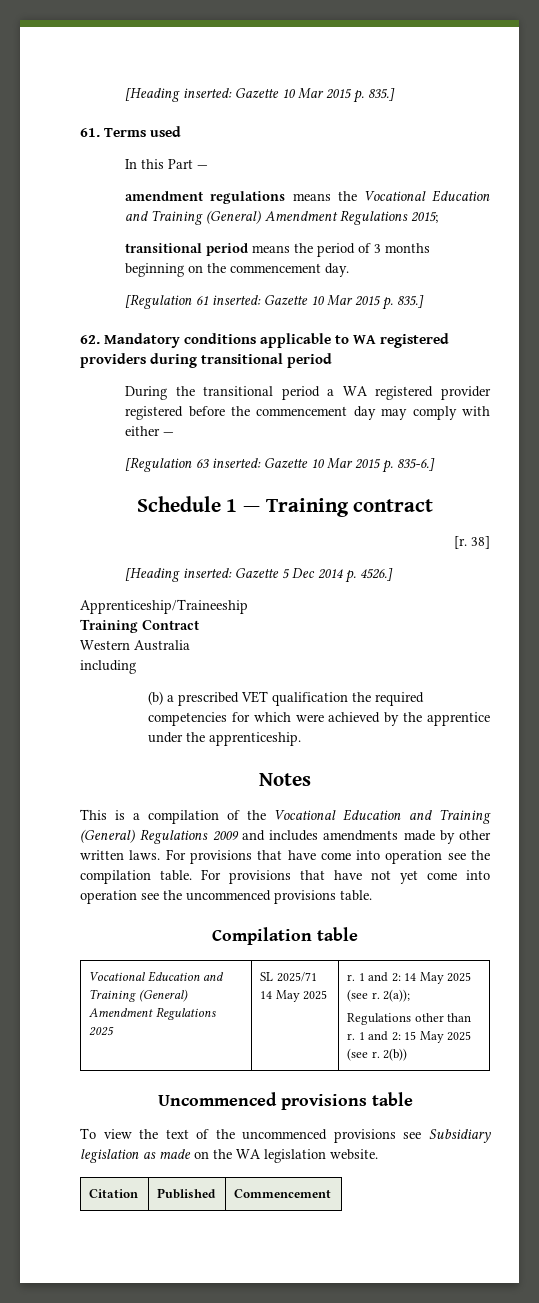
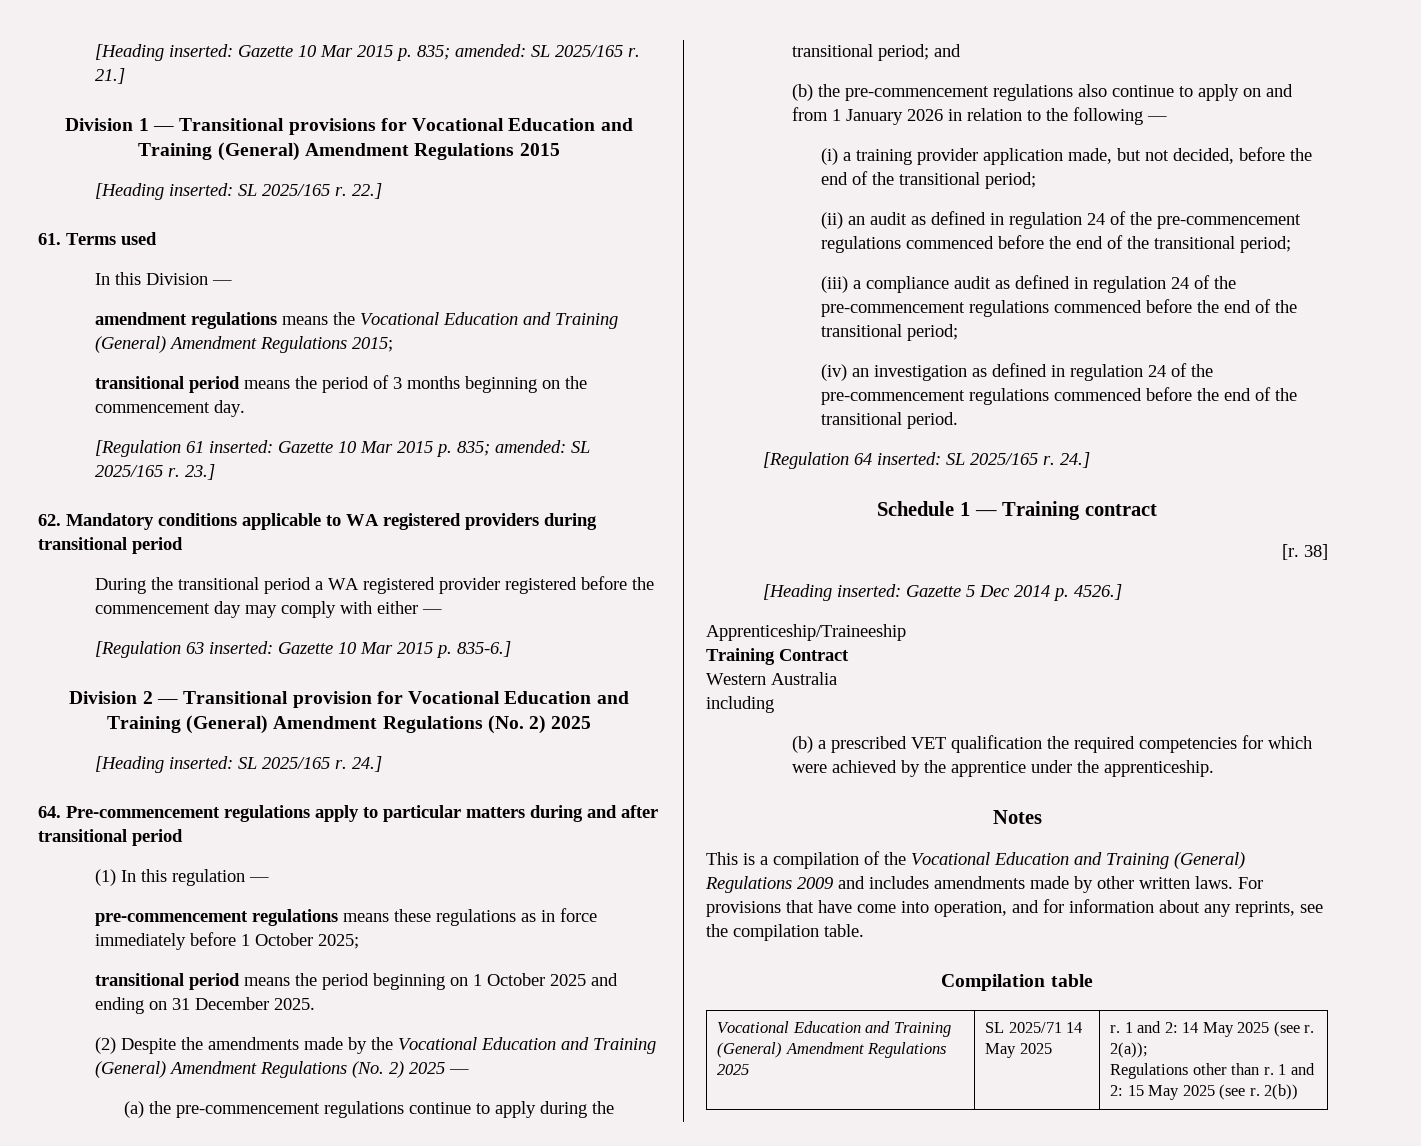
[368,88,396,101] 835.] -> [417,44,641,60] [95,68,126,84] [65,118,633,135] [138,142,560,161] [95,183,383,200] 835; amended: SL 2025/165 r. 21.] // Division 1 — Transitional provisions for Vocational Education and Training (General) Amendment Regulations 2015 // [Heading inserted: SL 2025/165 r. 22.]
[168,159,194,169] Part -> [146,273,209,285] Division
[397,295,425,308] 835.] -> [457,440,591,456] [95,464,216,480] 835; amended: SL 2025/165 r. 23.]
(436, 464) none -> [69,691,629,708] [106,715,592,734] [95,756,383,773] [38,805,658,822] [38,829,183,846] [95,869,270,886] [95,908,598,926] [95,932,360,950] [95,973,619,990] [95,997,316,1014] [95,1037,657,1054] [95,1061,470,1078] [124,1101,615,1118] [792,44,962,61] [792,84,1294,101] [792,107,1168,125] [820,147,1312,165] [820,171,1036,189] [820,211,1301,229] [820,235,1291,253] [820,275,1236,293] [820,299,1297,317] [820,324,958,341] [820,363,1213,381] [820,387,1297,405] [820,412,958,429] [763,452,1091,469] // Division 2 — Transitional provision for Vocational Education and Training (General) Amendment Regulations (No. 2) 2025 // [Heading inserted: SL 2025/165 r. 24.] // 64. Pre-commencement regulations apply to particular matters during and after transitional period // (1) In this regulation — // pre-commencement regulations means these regulations as in force immediately before 1 October 2025; // transitional period means the period beginning on 1 October 2025 and ending on 31 December 2025. // (2) Despite the amendments made by the Vocational Education and Training (General) Amendment Regulations (No. 2) 2025 — // (a) the pre-commencement regulations continue to apply during the transitional period; and // (b) the pre-commencement regulations also continue to apply on and from 1 January 2026 in relation to the following — // (i) a training provider application made, but not decided, before the end of the transitional period; // (ii) an audit as defined in regulation 24 of the pre-commencement regulations commenced before the end of the transitional period; // (iii) a compliance audit as defined in regulation 24 of the pre-commencement regulations commenced before the end of the transitional period; // (iv) an investigation as defined in regulation 24 of the pre-commencement regulations commenced before the end of the transitional period. // [Regulation 64 inserted: SL 2025/165 r. 24.]
[385,850,491,864] [80,869,490,884] [80,890,336,904] operation see the compilation table. For provisions that have not yet come into operation see the uncommenced provisions -> [934,899,1323,917] [706,924,819,941] operation, and for information about any reprints, see the compilation
[157,1092,413,1110] [80,1128,491,1143] [80,1149,378,1163] [89,1189,139,1198] [157,1188,217,1199] [234,1189,332,1198] // Uncommenced provisions table // To view the text of the uncommenced provisions see Subsidiary legislation as made on the WA legislation website. // Citation | Published | Commencement -> (1299, 1092) none

